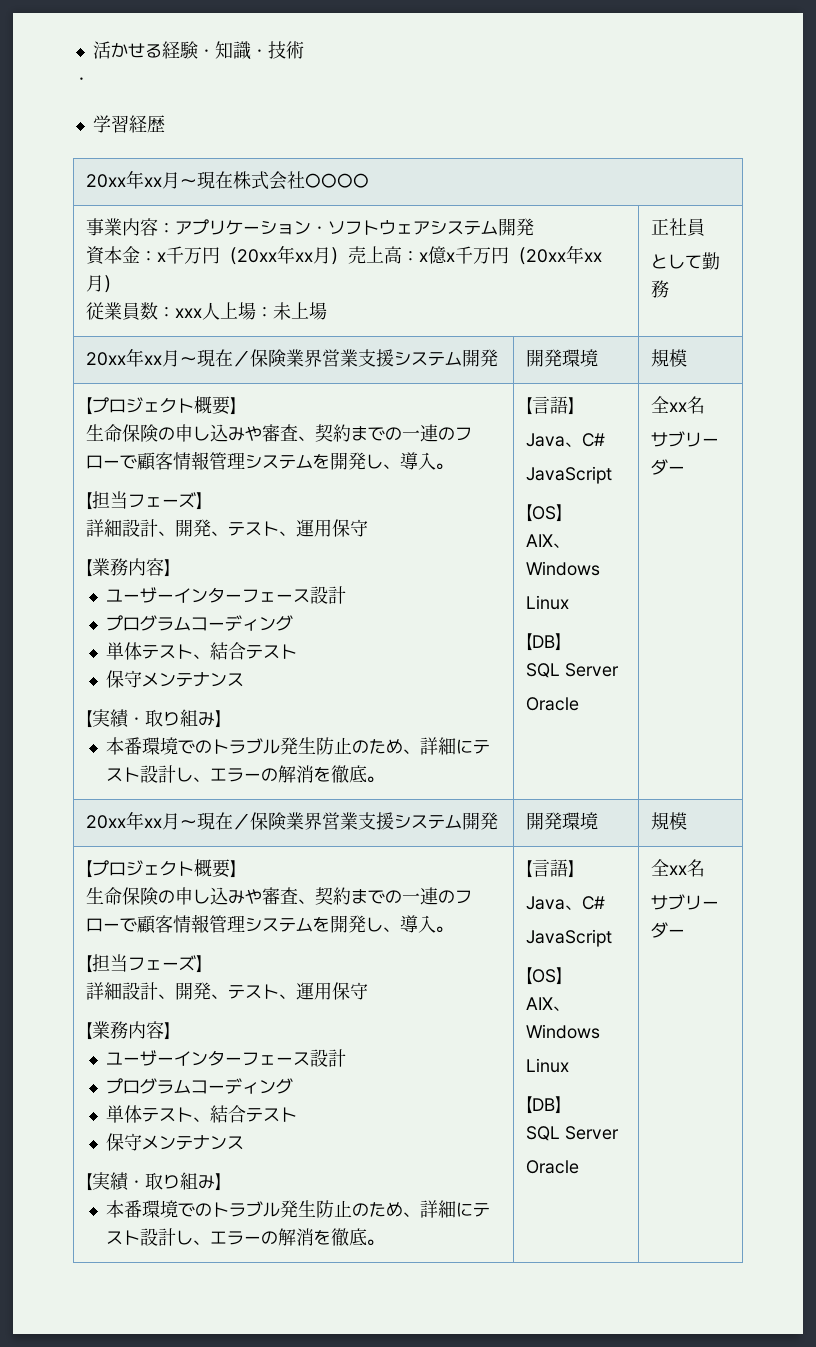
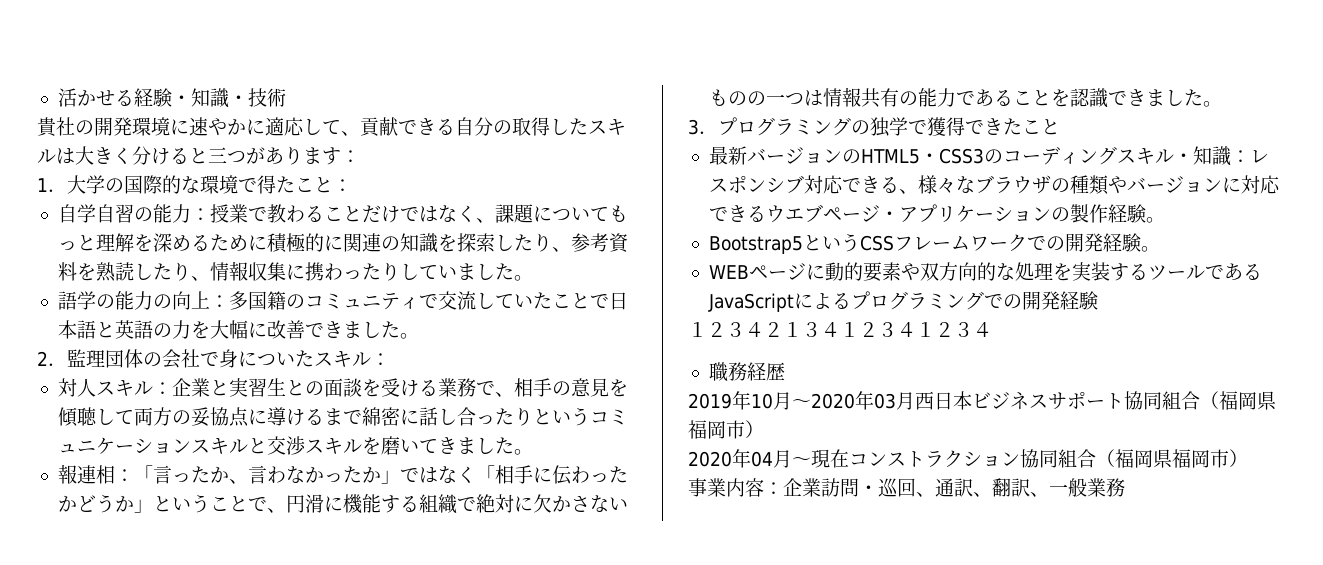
[73,77,90,85] [92,115,165,133] [86,170,370,190] [86,218,535,236] [86,245,603,265] [86,275,122,293] [86,302,328,320] [651,218,706,236] [651,252,721,270] [651,280,670,298] [86,348,499,367] [526,349,599,367] [651,349,688,367] [86,396,237,415] [86,424,473,442] [86,451,454,471] [86,491,203,510] [86,519,369,537] [86,558,171,577] [106,586,347,604] [106,615,294,631] [106,642,298,660] [106,670,245,688] [86,709,222,728] [106,737,491,755] [106,765,385,783] [526,396,575,415] [526,433,606,447] [526,466,613,484] [526,504,563,522] [526,534,571,548] [526,561,601,576] [526,595,570,610] [526,633,562,651] [526,663,620,678] [526,697,580,711] [651,396,706,414] [651,431,720,447] [651,459,686,475] [86,811,499,830] [526,812,599,830] [651,812,688,830] [86,859,237,878] [86,887,473,905] [86,914,454,934] [86,954,203,973] [86,982,369,1000] [86,1021,171,1040] [106,1049,347,1067] [106,1078,294,1094] [106,1105,298,1123] [106,1133,245,1151] [86,1172,222,1191] [106,1200,491,1218] [106,1228,385,1246] [526,859,575,878] [526,896,606,910] [526,929,613,947] [526,967,563,985] [526,997,571,1011] [526,1024,601,1039] [526,1058,570,1073] [526,1096,562,1114] [526,1126,620,1141] [526,1160,580,1174] [651,859,706,877] [651,894,720,910] [651,922,686,938] ・ // 学習経歴 // 20xx年xx月～現在株式会社○○○○ // 事業内容：アプリケーション・ソフトウェアシステム開発 // 資本金：x千万円（20xx年xx月）売上高：x億x千万円（20xx年xx月） // 従業員数：xxx人上場：未上場 | 正社員 // として勤務 // 20xx年xx月～現在／保険業界営業支援システム開発 | 開発環境 | 規模 // 【プロジェクト概要】 // 生命保険の申し込みや審査、契約までの一連のフローで顧客情報管理システムを開発し、導入。 // 【担当フェーズ】 // 詳細設計、開発、テスト、運用保守 // 【業務内容】 // ユーザーインターフェース設計 // プログラムコーディング // 単体テスト、結合テスト // 保守メンテナンス // 【実績・取り組み】 // 本番環境でのトラブル発生防止のため、詳細にテスト設計し、エラーの解消を徹底。 | 【言語】 // Java、C# // JavaScript // 【OS】 // AIX、Windows // Linux // 【DB】 // SQL Server // Oracle | 全xx名 // サブリーダー // 20xx年xx月～現在／保険業界営業支援システム開発 | 開発環境 | 規模 // 【プロジェクト概要】 // 生命保険の申し込みや審査、契約までの一連のフローで顧客情報管理システムを開発し、導入。 // 【担当フェーズ】 // 詳細設計、開発、テスト、運用保守 // 【業務内容】 // ユーザーインターフェース設計 // プログラムコーディング // 単体テスト、結合テスト // 保守メンテナンス // 【実績・取り組み】 // 本番環境でのトラブル発生防止のため、詳細にテスト設計し、エラーの解消を徹底。 | 【言語】 // Java、C# // JavaScript // 【OS】 // AIX、Windows // Linux // 【DB】 // SQL Server // Oracle | 全xx名 // サブリーダー -> [37,117,626,137] [37,146,360,165] [37,175,352,194] [57,204,628,223] [57,233,629,253] [57,261,533,282] [57,291,628,310] [57,320,419,339] [37,349,390,369] [57,378,628,397] [57,407,628,427] [57,436,533,455] [57,464,628,485] [57,494,628,514] [708,87,1222,108] [688,117,1060,137] [708,146,1269,166] [708,175,1280,195] [708,204,1165,223] [708,233,1160,254] [708,262,1262,282] [707,291,1098,312] [688,322,992,337] [708,362,785,382] [688,391,1276,410] [688,420,764,439] [688,449,1248,468] [688,478,1125,497] 貴社の開発環境に速やかに適応して、貢献できる自分の取得したスキルは大きく分けると三つがあります： // 1．大学の国際的な環境で得たこと： // 自学自習の能力：授業で教わることだけではなく、課題についてもっと理解を深めるために積極的に関連の知識を探索したり、参考資料を熟読したり、情報収集に携わったりしていました。 // 語学の能力の向上：多国籍のコミュニティで交流していたことで日本語と英語の力を大幅に改善できました。 // 2．監理団体の会社で身についたスキル： // 対人スキル：企業と実習生との面談を受ける業務で、相手の意見を傾聴して両方の妥協点に導けるまで綿密に話し合ったりというコミュニケーションスキルと交渉スキルを磨いてきました。 // 報連相：「言ったか、言わなかったか」ではなく「相手に伝わったかどうか」ということで、円滑に機能する組織で絶対に欠かさないものの一つは情報共有の能力であることを認識できました。 // 3．プログラミングの独学で獲得できたこと // 最新バージョンのHTML5・CSS3のコーディングスキル・知識：レスポンシブ対応できる、様々なブラウザの種類やバージョンに対応できるウエブページ・アプリケーションの製作経験。 // Bootstrap5というCSSフレームワークでの開発経験。 // WEBページに動的要素や双方向的な処理を実装するツールであるJavaScriptによるプログラミングでの開発経験 // １２３４２１３４１２３４１２３４ // 職務経歴 // 2019年10月～2020年03月西日本ビジネスサポート協同組合（福岡県福岡市） // 2020年04月～現在コンストラクション協同組合（福岡県福岡市） // 事業内容：企業訪問・巡回、通訳、翻訳、一般業務

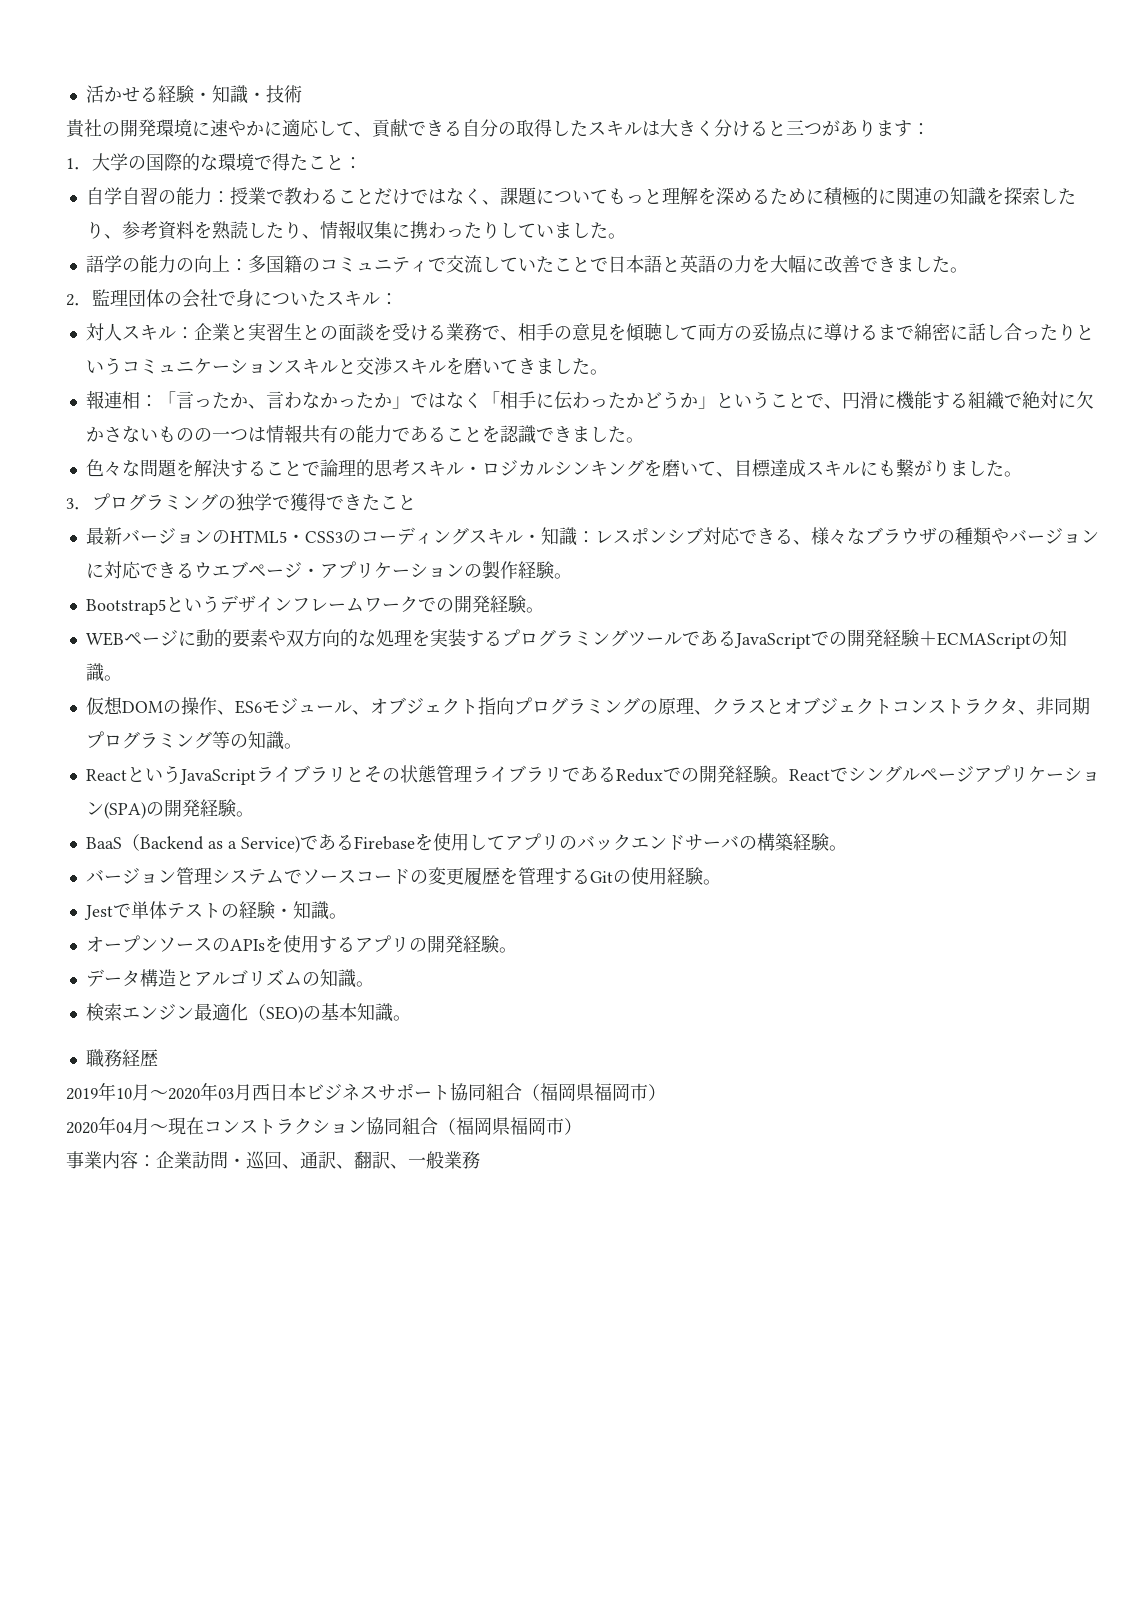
(1222, 104) none -> [85,458,1022,477] // 色々な問題を解決することで論理的思考スキル・ロジカルシンキングを磨いて、目標達成スキルにも繋がりました。
[859,235,894,251] CSS -> [219,595,292,613] デザイン
(1148, 272) none -> [501,629,628,647] プログラミング
[793,291,1098,310] [688,322,992,337] によるプログラミングでの開発経験 // １２３４２１３４１２３４１２３４ -> [810,629,1067,649] [85,663,122,682] [85,696,1090,715] [85,731,302,750] [85,765,1100,785] [85,799,254,819] [85,833,847,853] [85,867,721,885] [83,901,347,920] [85,935,517,953] [85,969,374,988] [85,1003,411,1023] での開発経験＋ECMAScriptの知識。 // 仮想DOMの操作、ES6モジュール、オブジェクト指向プログラミングの原理、クラスとオブジェクトコンストラクタ、非同期プログラミング等の知識。 // ReactというJavaScriptライブラリとその状態管理ライブラリであるReduxでの開発経験。Reactでシングルページアプリケーション(SPA)の開発経験。 // BaaS（Backend as a Service)であるFirebaseを使用してアプリのバックエンドサーバの構築経験。 // バージョン管理システムでソースコードの変更履歴を管理するGitの使用経験。 // Jestで単体テストの経験・知識。 // オープンソースのAPIsを使用するアプリの開発経験。 // データ構造とアルゴリズムの知識。 // 検索エンジン最適化（SEO)の基本知識。

